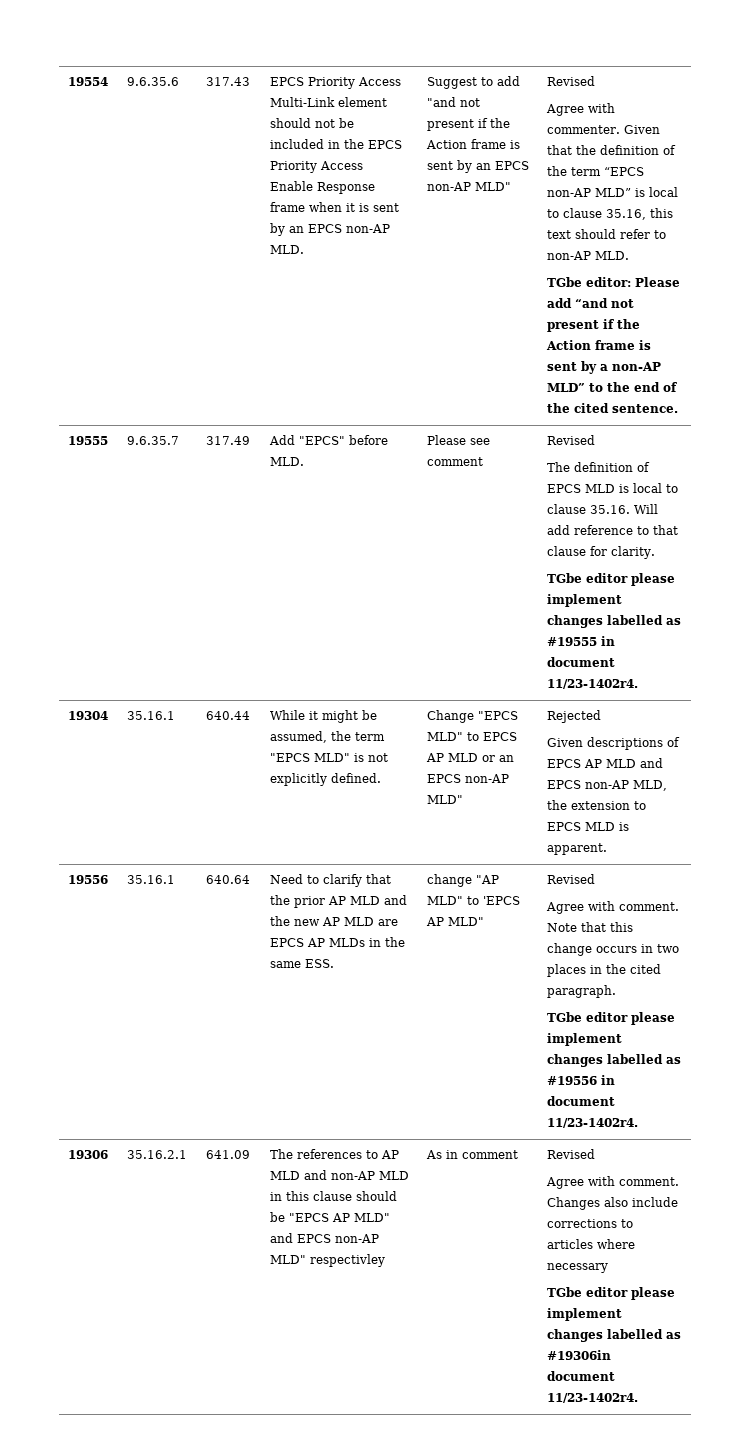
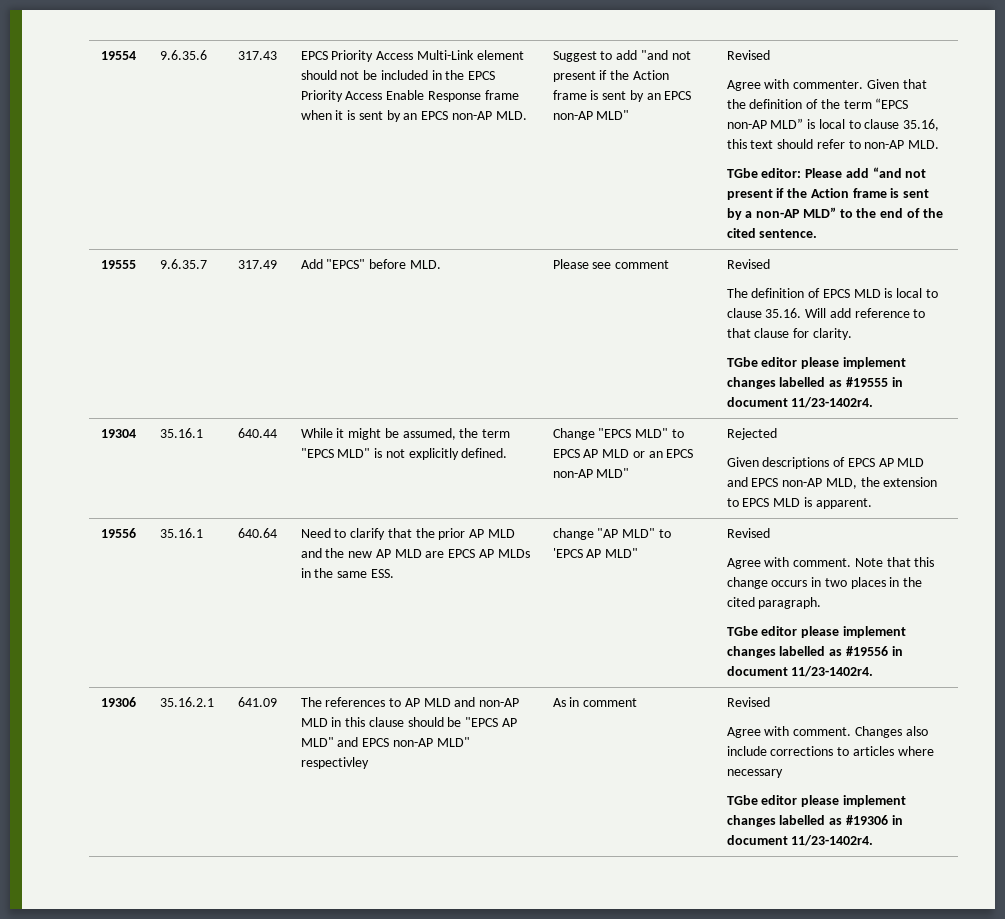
[547,1350,612,1360] #19306in -> [845,815,903,825] #19306 in

